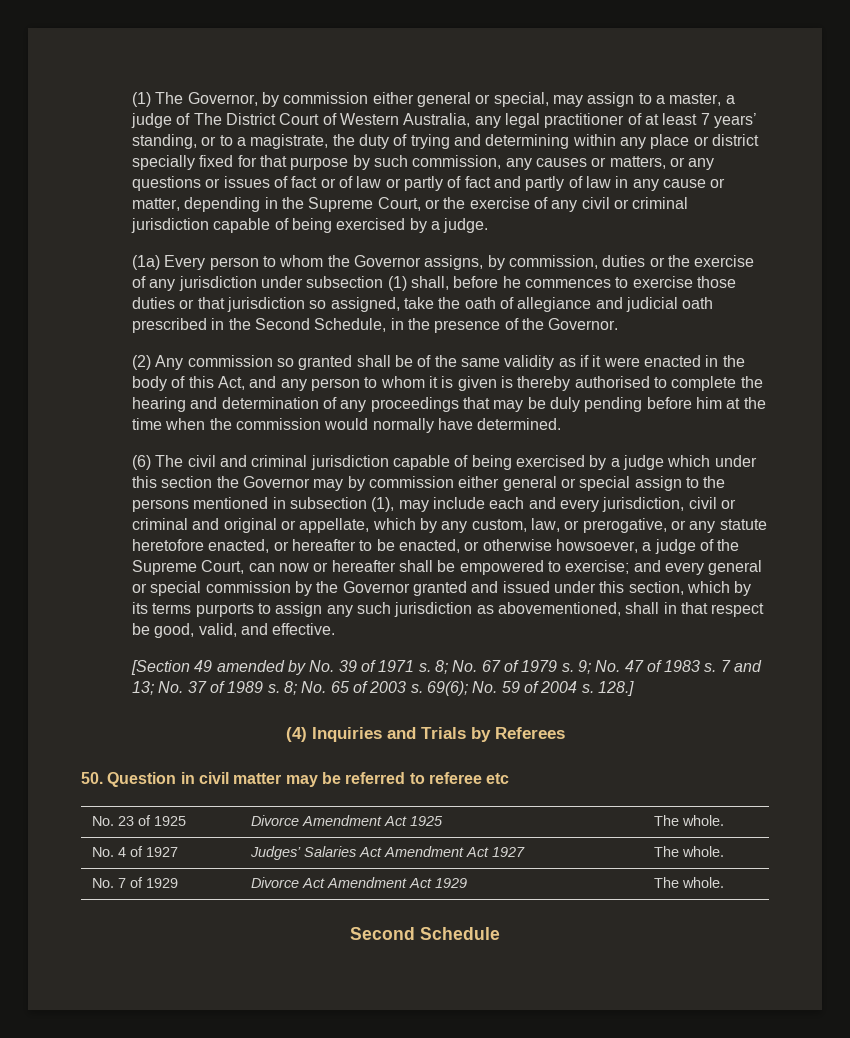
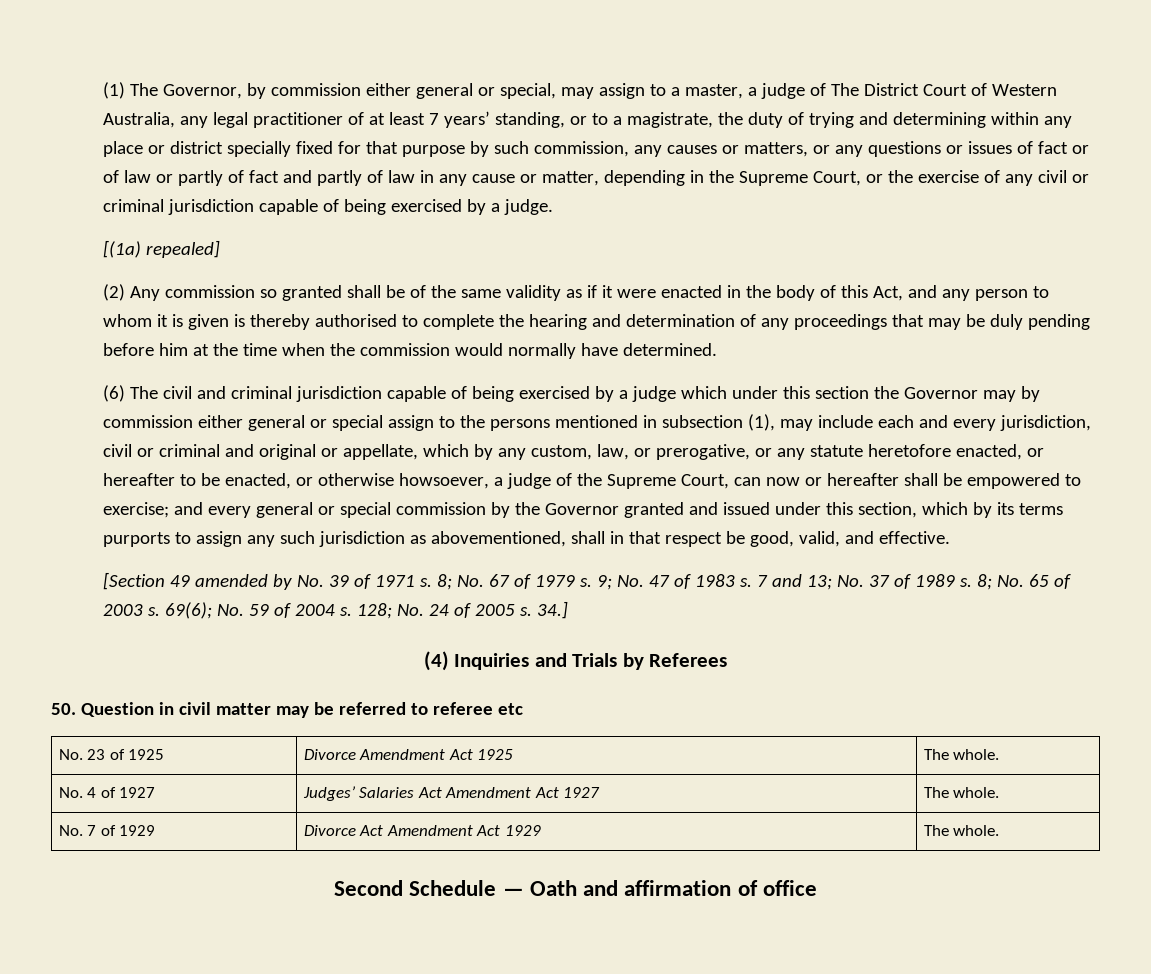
[132,255,755,270] [132,276,736,291] [132,297,714,312] [132,318,619,333] (1a) Every person to whom the Governor assigns, by commission, duties or the exercise of any jurisdiction under subsection (1) shall, before he commences to exercise those duties or that jurisdiction so assigned, take the oath of allegiance and judicial oath prescribed in the Second Schedule, in the presence of the Governor. -> [102,240,220,258] [(1a) repealed]
[597,681,634,696] 128.] -> [356,601,568,619] 128; No. 24 of 2005 s. 34.]
(500, 933) none -> [502,880,817,896] — Oath and affirmation of office

